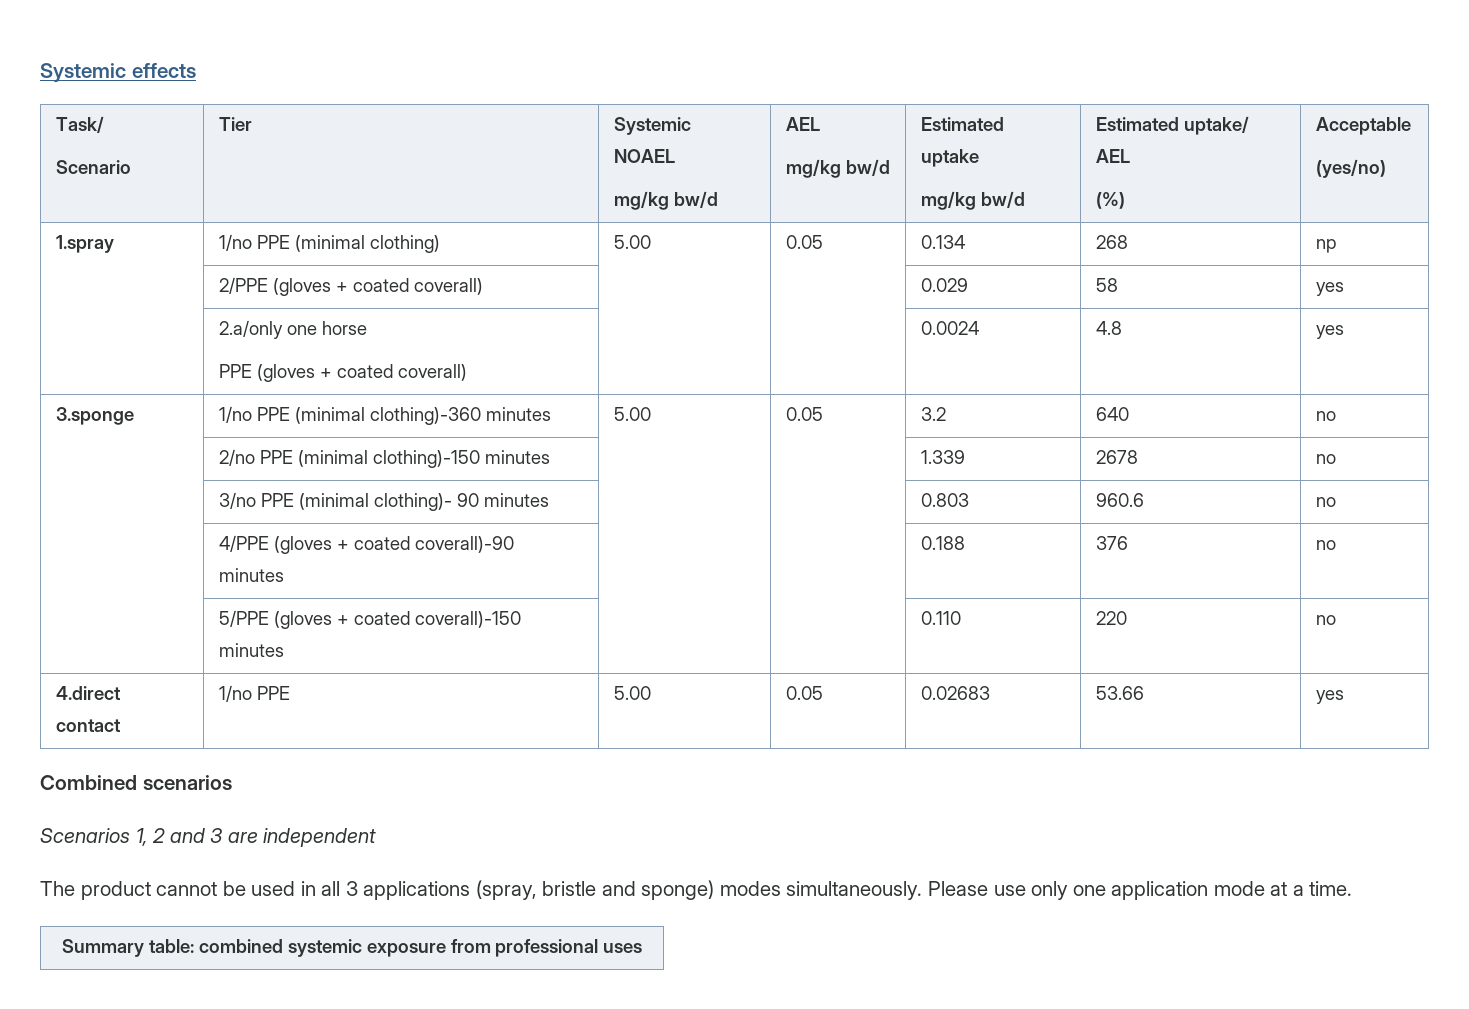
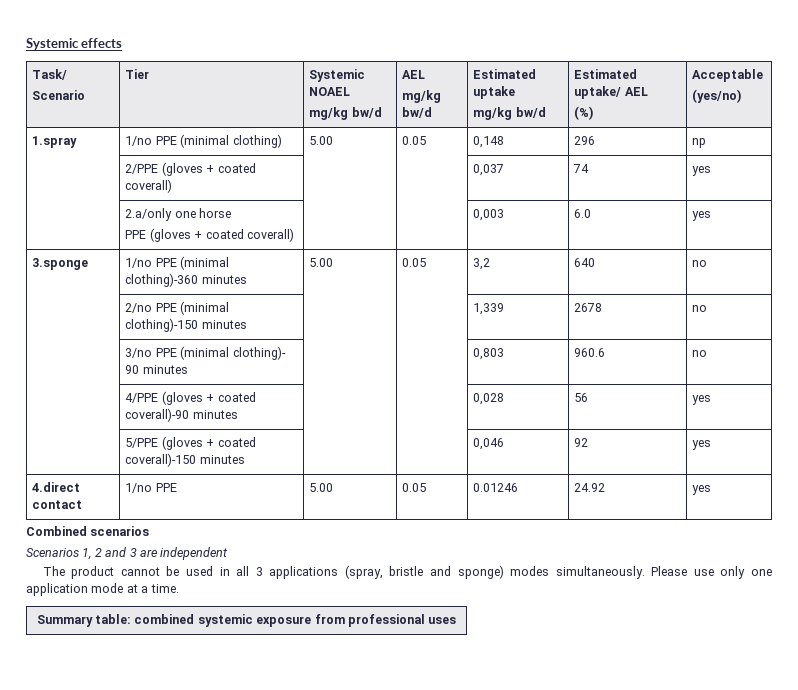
[920,235,965,249] [1095,235,1128,249] 0.134 | 268 -> [473,136,505,148] [574,136,596,145] 0,148 | 296
[920,278,968,292] [1095,278,1118,292] 0.029 | 58 -> [473,164,505,176] [573,164,590,173] 0,037 | 74
[920,321,979,335] [1095,321,1122,335] 0.0024 | 4.8 -> [473,209,505,221] [574,209,592,218] 0,003 | 6.0
[920,407,946,421] 3.2 -> [473,258,491,270] 3,2
[920,450,965,464] 1.339 -> [473,303,505,315] 1,339
[920,493,969,507] 0.803 -> [473,348,505,360] 0,803
[920,536,965,550] [1095,536,1128,550] [1315,540,1336,550] 0.188 | 376 | no -> [473,393,505,405] [574,393,589,402] [692,395,712,405] 0,028 | 56 | yes
[920,611,961,625] [1095,611,1127,625] [1315,615,1336,625] 0.110 | 220 | no -> [473,438,505,450] [574,438,589,447] [692,440,712,450] 0,046 | 92 | yes
[920,686,990,700] [1095,686,1144,700] 0.02683 | 53.66 -> [473,483,519,492] [574,483,606,492] 0.01246 | 24.92

